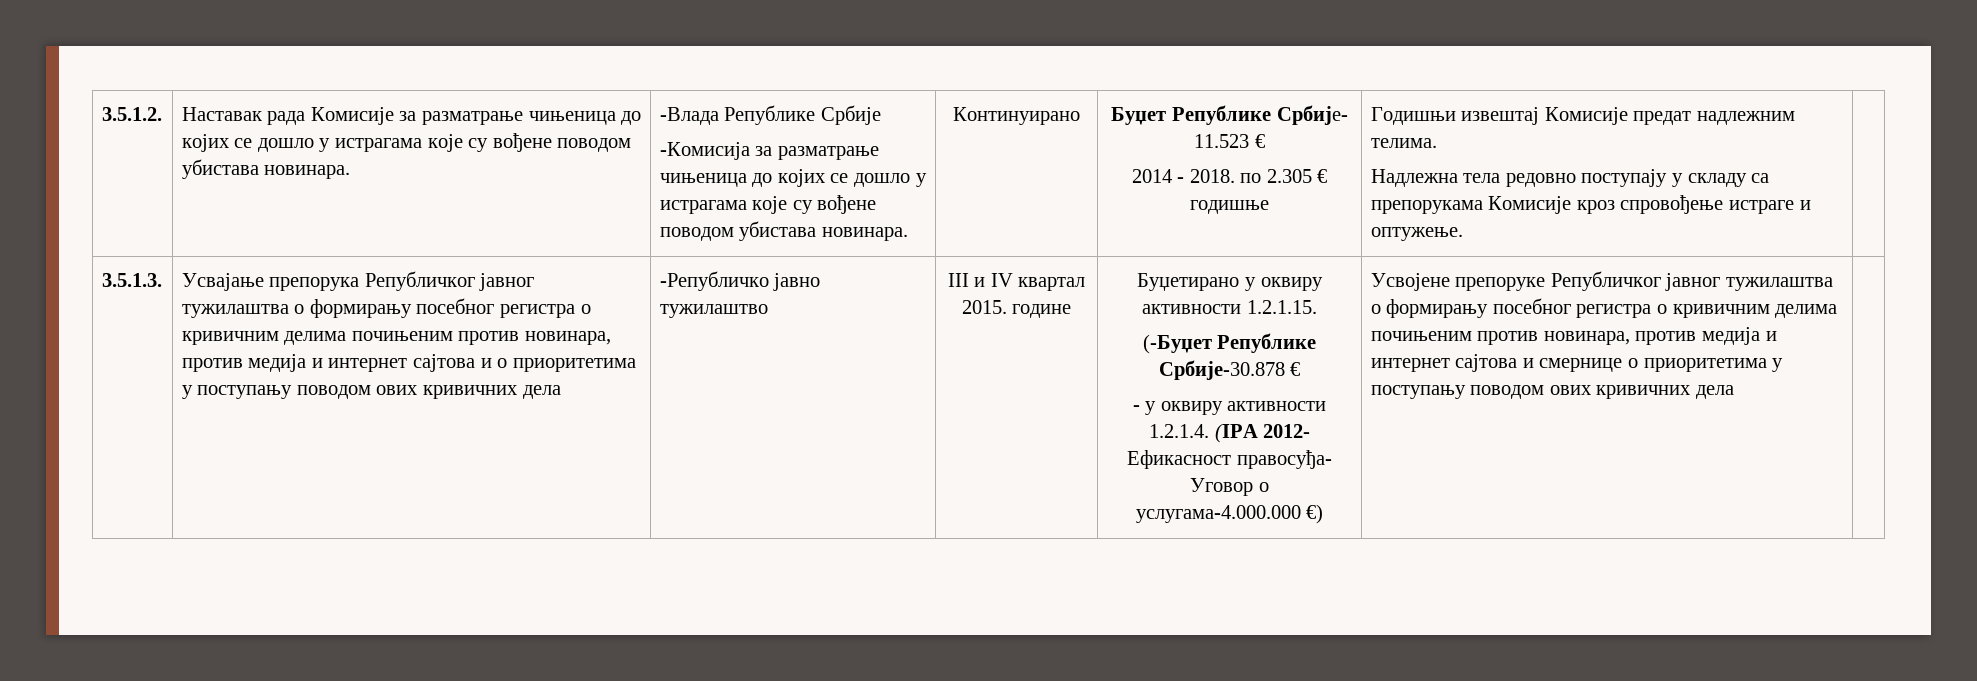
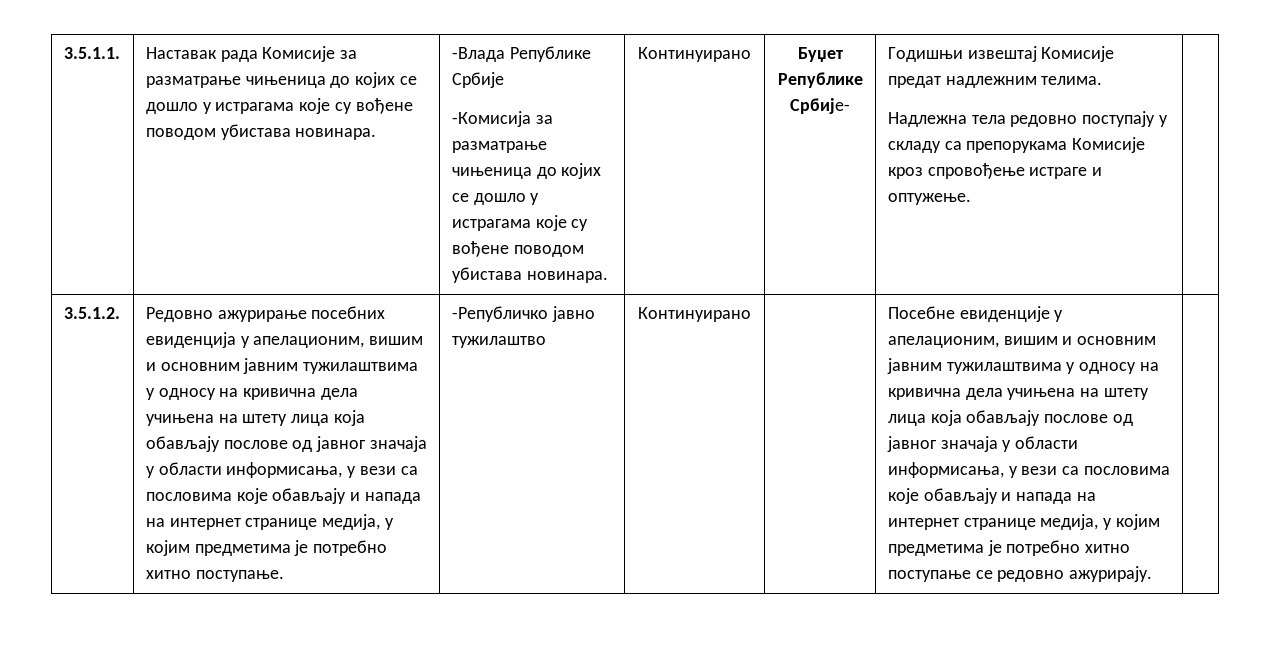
[101,107,162,121] 3.5.1.2. -> [63,47,120,59] 3.5.1.1.
[1194,134,1265,148] [1131,169,1328,183] [1190,200,1269,214] 11.523 € // 2014 - 2018. по 2.305 € годишње -> (850, 106) none
[101,273,162,287] [181,271,535,291] [181,298,591,318] [181,331,611,345] [181,354,636,372] [181,385,561,399] [659,271,821,291] [659,304,768,318] [947,273,1086,291] [961,300,1072,318] [1137,273,1323,291] [1142,300,1317,314] [1142,333,1317,354] [1158,360,1301,380] [1132,401,1327,415] [1148,423,1311,443] [1127,450,1332,469] [1190,478,1269,496] [1135,504,1324,524] [1370,271,1833,291] [1370,298,1838,318] [1370,327,1777,345] [1370,354,1784,372] [1370,385,1734,399] 3.5.1.3. | Усвајање препорука Републичког јавног тужилаштва о формирању посебног регистра о кривичним делима почињеним против новинара, против медија и интернет сајтова и о приоритетима у поступању поводом ових кривичних дела | -Републичко јавно тужилаштво | III и IV квартал 2015. године | Буџетирано у оквиру активности 1.2.1.15. // (-Буџет Републике Србије-30.878 € // - у оквиру активности 1.2.1.4. (IPA 2012- Ефикасност правосуђа- Уговор о услугама-4.000.000 €) | Усвојене препоруке Републичког јавног тужилаштва о формирању посебног регистра о кривичним делима почињеним против новинара, против медија и интернет сајтова и смернице о приоритетима у поступању поводом ових кривичних дела -> [63,307,120,319] [145,306,386,322] [145,332,424,348] [145,358,419,374] [145,388,359,400] [145,410,366,426] [145,436,428,452] [145,462,419,478] [145,488,422,504] [145,514,395,530] [145,540,388,556] [145,570,284,582] [451,306,595,322] [451,336,546,348] [638,307,751,322] [887,306,1064,322] [887,336,1157,348] [886,358,1160,374] [887,388,1150,400] [887,410,1134,426] [886,436,1079,452] [887,462,1171,478] [887,488,1097,504] [887,514,1161,530] [887,540,1131,556] [887,566,1153,582] 3.5.1.2. | Редовно ажурирање посебних евиденција у апелационим, вишим и основним јавним тужилаштвима у односу на кривична дела учињена на штету лица која обављају послове од јавног значаја у области информисања, у вези са пословима које обављају и напада на интернет странице медија, у којим предметима је потребно хитно поступање. | -Републичко јавно тужилаштво | Континуирано | | Посебне евиденције у апелационим, вишим и основним јавним тужилаштвима у односу на кривична дела учињена на штету лица која обављају послове од јавног значаја у области информисања, у вези са пословима које обављају и напада на интернет странице медија, у којим предметима је потребно хитно поступање се редовно ажурирају.

